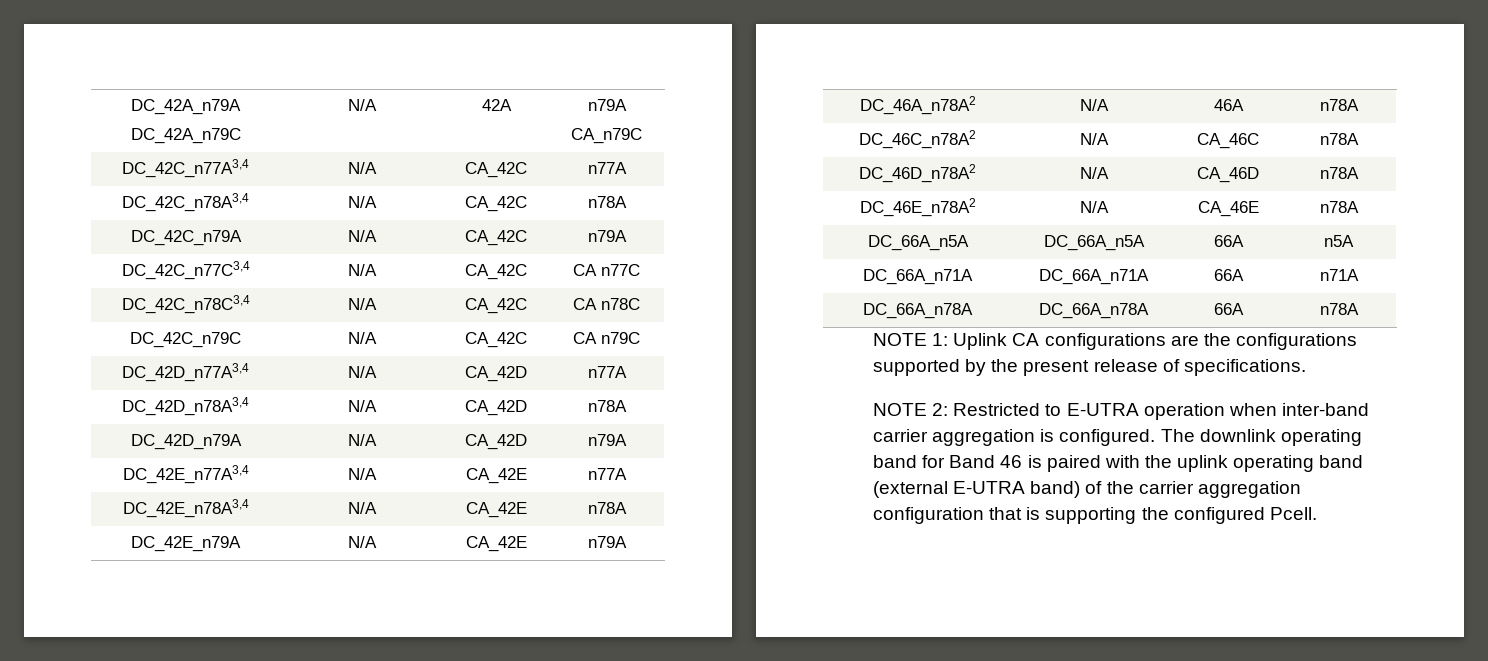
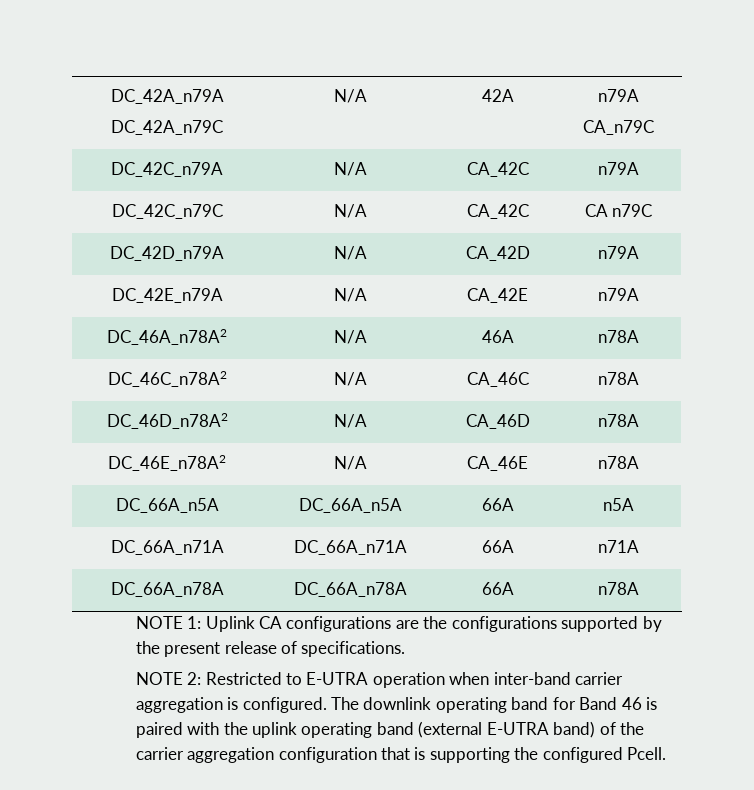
[122,159,249,178] [347,162,377,174] [465,162,527,178] [587,162,627,174] [122,193,249,212] [347,196,377,208] [465,196,527,212] [587,196,627,208] [130,230,242,246] [347,230,377,242] [465,230,527,246] [587,230,627,242] [121,261,250,280] [347,264,377,276] [465,264,527,280] [573,264,640,276] [121,295,250,314] [347,298,377,310] [465,298,527,314] [573,298,640,310] DC_42C_n77A3,4 | N/A | CA_42C | n77A // DC_42C_n78A3,4 | N/A | CA_42C | n78A // DC_42C_n79A | N/A | CA_42C | n79A // DC_42C_n77C3,4 | N/A | CA_42C | CA n77C // DC_42C_n78C3,4 | N/A | CA_42C | CA n78C -> [111,162,223,177] [334,162,367,176] [466,162,529,177] [598,162,639,175] DC_42C_n79A | N/A | CA_42C | n79A
[122,363,249,382] [347,366,377,378] [465,366,527,382] [587,366,627,378] [122,397,249,416] [347,400,377,412] [465,400,527,416] [587,400,627,412] [130,434,242,450] [347,434,377,446] [465,434,527,450] [587,434,627,446] [122,465,249,484] [347,468,377,480] [465,468,527,484] [587,468,627,480] [122,499,249,518] [347,502,377,514] [465,502,527,518] [587,502,627,514] DC_42D_n77A3,4 | N/A | CA_42D | n77A // DC_42D_n78A3,4 | N/A | CA_42D | n78A // DC_42D_n79A | N/A | CA_42D | n79A // DC_42E_n77A3,4 | N/A | CA_42E | n77A // DC_42E_n78A3,4 | N/A | CA_42E | n78A -> [110,246,224,261] [334,246,367,260] [465,246,530,261] [598,246,639,259] DC_42D_n79A | N/A | CA_42D | n79A

